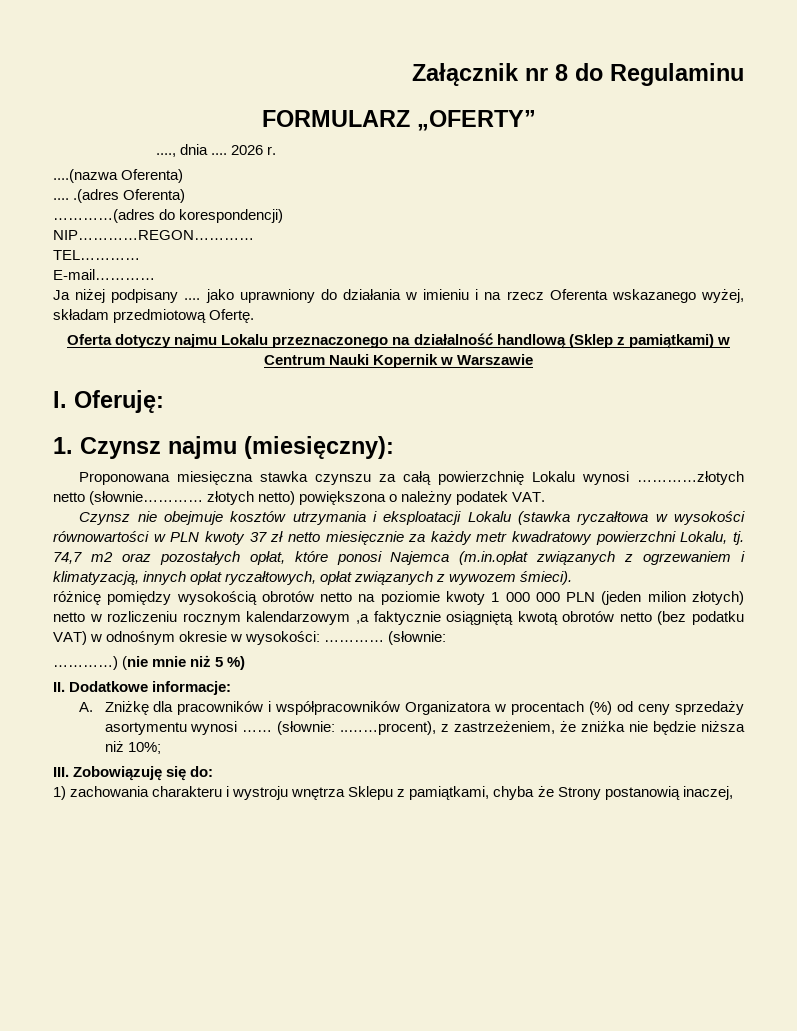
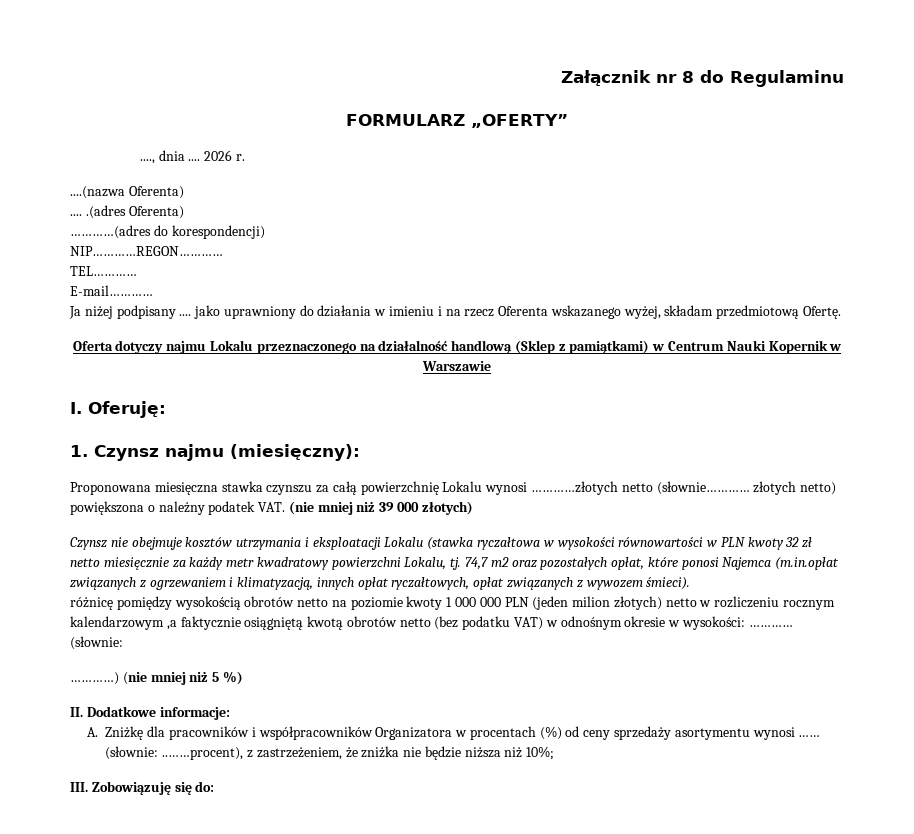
(546, 497) none -> [288,501,473,515] (nie mniej niż 39 000 złotych)
[249,532,267,542] 37 -> [785,537,800,547] 32
[152,656,187,667] mnie -> [150,672,186,685] mniej
[53,786,733,800] // 1) zachowania charakteru i wystroju wnętrza Sklepu z pamiątkami, chyba że Strony postanowią inaczej, -> (215, 786) none

